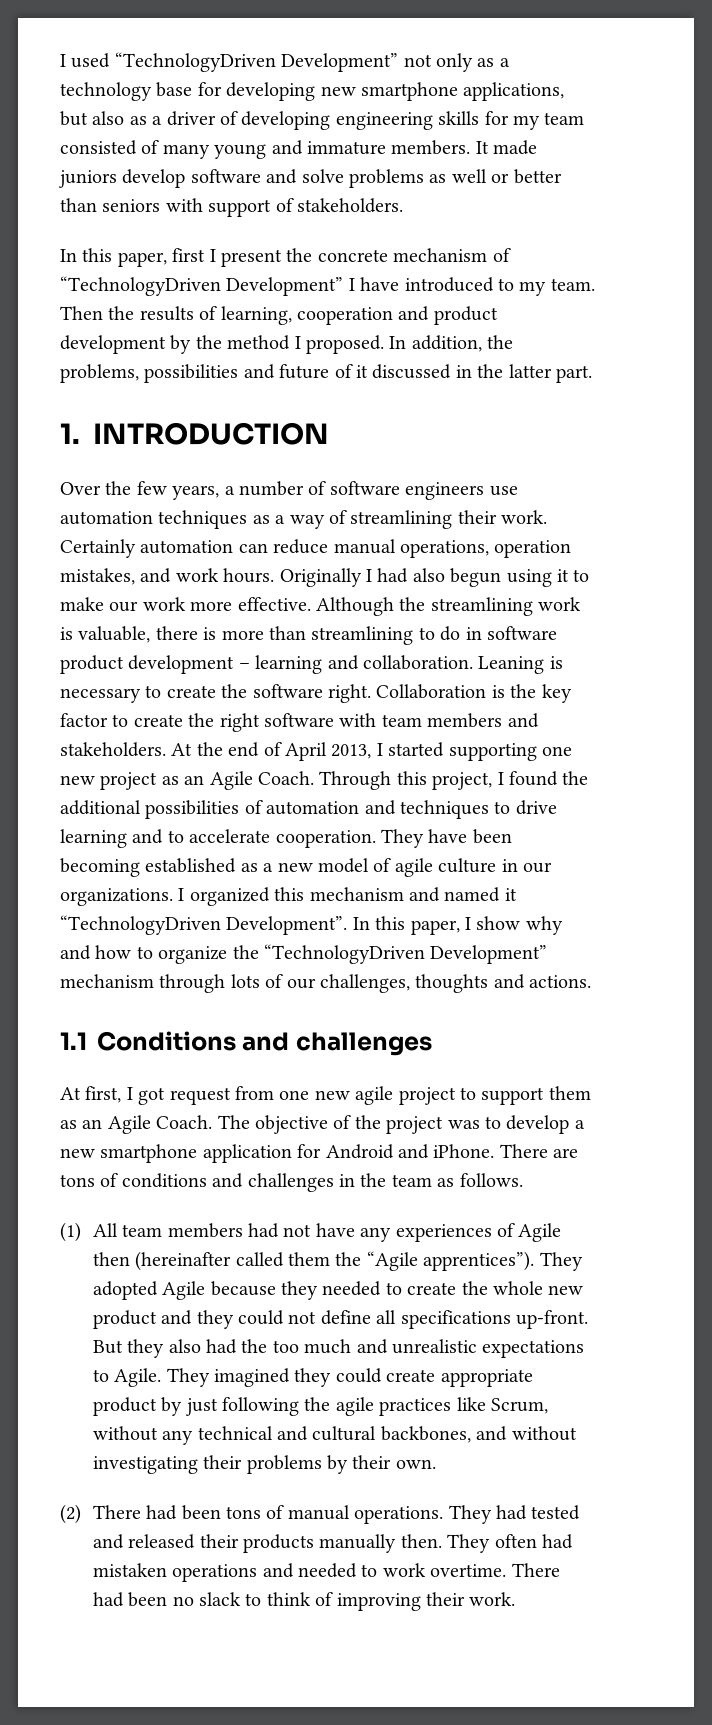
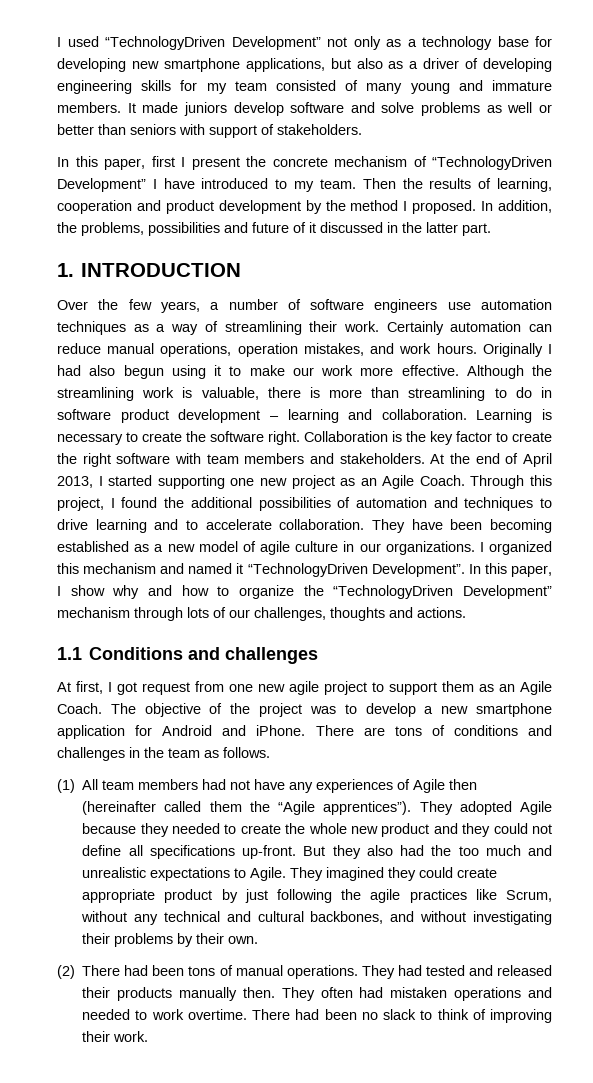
[478,656,545,674] Leaning -> [476,409,533,423] Learning
[275,830,376,848] cooperation. -> [279,519,365,530] collaboration.

